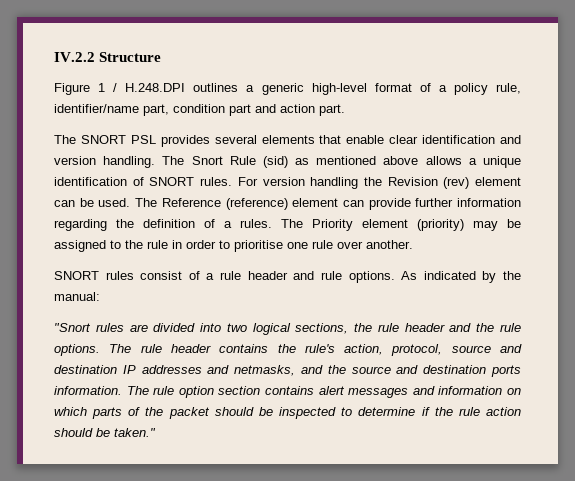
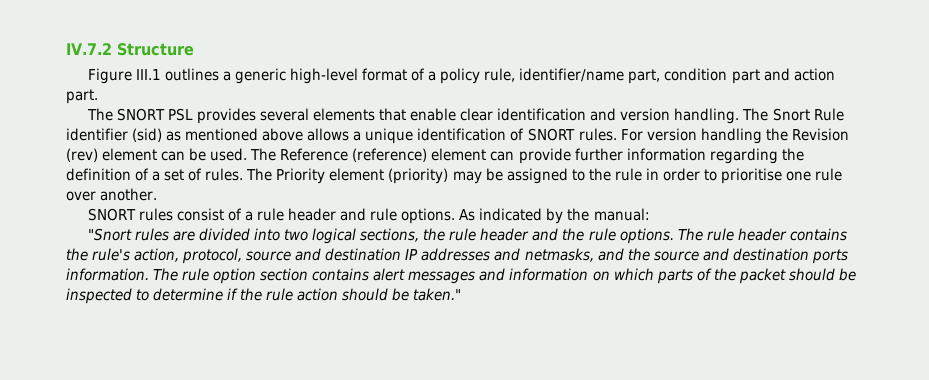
[54,52,95,62] IV.2.2 -> [66,43,112,55] IV.7.2
[98,83,186,92] 1 / H.248.DPI -> [135,69,161,80] III.1
(256, 160) none -> [66,128,128,141] identifier
(232, 224) none -> [164,168,203,181] set of

